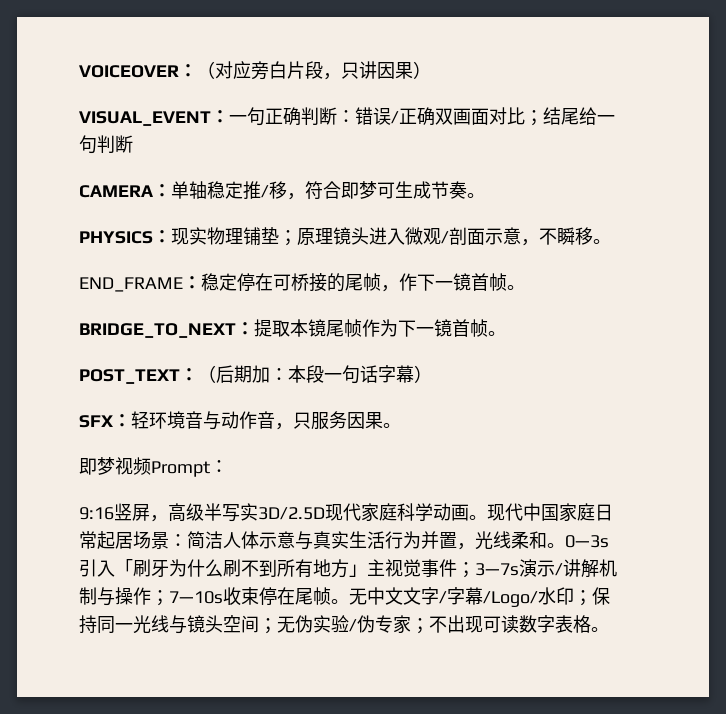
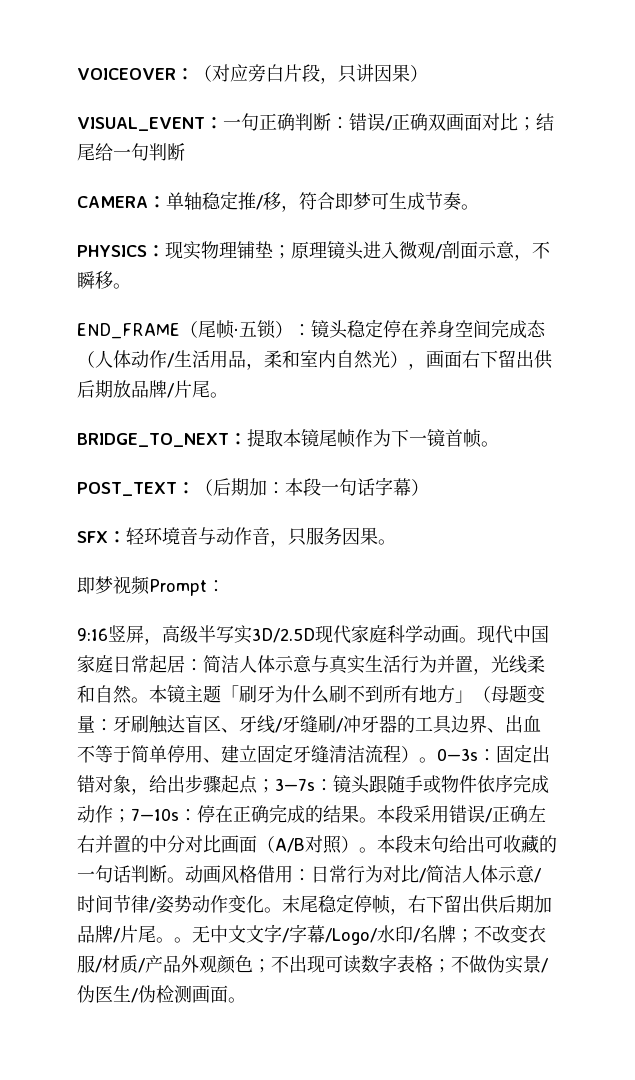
[183,273,507,292] ：稳定停在可桥接的尾帧，作下一镜首帧 -> [180,319,546,339] [77,350,553,370] [77,380,210,398] （尾帧·五锁）：镜头稳定停在养身空间完成态（人体动作/生活用品，柔和室内自然光），画面右下留出供后期放品牌/片尾
[133,531,169,549] 场景 -> (185, 664) none
[547,535,609,548] [79,559,115,577] 。0—3s引入 -> [95,685,221,704] 自然。本镜主题
[367,559,617,578] [79,587,331,606] 主视觉事件；3—7s演示/讲解机制与操作；7—10s收束停在尾帧 -> [473,685,545,703] [77,715,541,734] [77,744,550,763] [77,774,549,795] [77,804,546,823] [77,835,557,854] [77,865,541,884] [77,894,552,915] [77,925,174,943] （母题变量：牙刷触达盲区、牙线/牙缝刷/冲牙器的工具边界、出血不等于简单停用、建立固定牙缝清洁流程）。0—3s：固定出错对象，给出步骤起点；3—7s：镜头跟随手或物件依序完成动作；7—10s：停在正确完成的结果。本段采用错误/正确左右并置的中分对比画面（A/B对照）。本段末句给出可收藏的一句话判断。动画风格借用：日常行为对比/简洁人体示意/时间节律/姿势动作变化。末尾稳定停帧，右下留出供后期加品牌/片尾。
[574,587,610,606] [79,615,411,634] ；保持同一光线与镜头空间；无伪实验/伪专家 -> [413,925,546,943] [77,955,253,974] /名牌；不改变衣服/材质/产品外观颜色
(591, 624) none -> [433,955,548,974] [77,985,228,1003] ；不做伪实景/伪医生/伪检测画面

